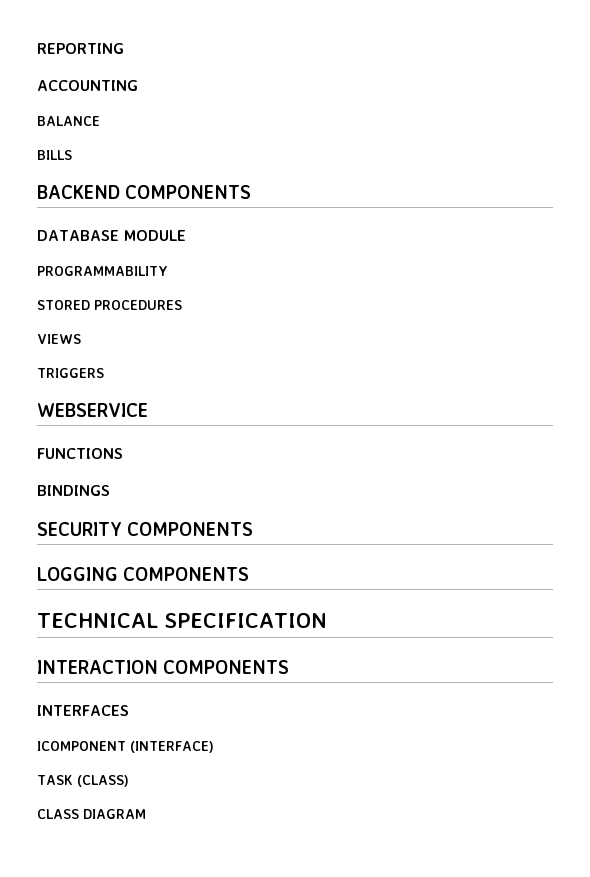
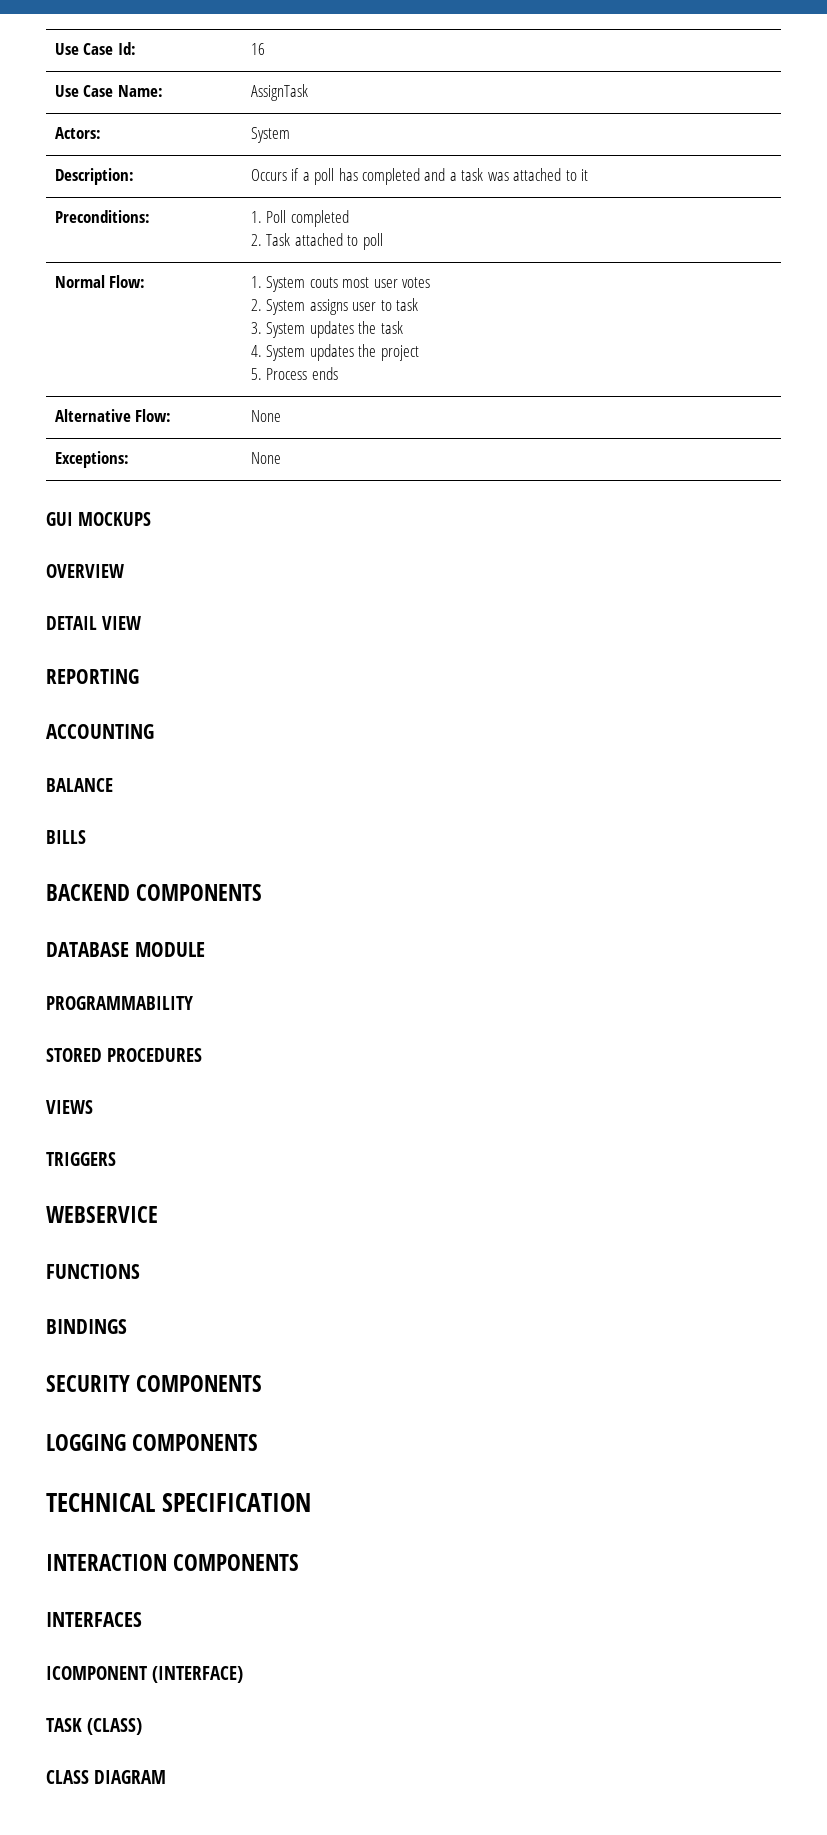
(37, 48) none -> [54,42,136,55] [250,43,265,55] [54,85,163,97] [250,84,308,101] [54,127,101,139] [250,127,290,143] [54,168,134,185] [250,168,589,185] [54,210,150,223] [250,210,349,227] [250,233,383,250] [54,275,146,288] [250,276,430,292] [250,298,418,315] [250,321,403,338] [250,344,419,361] [250,367,338,380] [54,409,172,422] [250,410,281,422] [54,451,129,468] [250,452,281,464] [46,512,151,526] [46,564,124,578] [46,616,141,630] Use Case Id: | 16 // Use Case Name: | AssignTask // Actors: | System // Description: | Occurs if a poll has completed and a task was attached to it // Preconditions: | 1. Poll completed // 2. Task attached to poll // Normal Flow: | 1. System couts most user votes // 2. System assigns user to task // 3. System updates the task // 4. System updates the project // 5. Process ends // Alternative Flow: | None // Exceptions: | None // GUI MOCKUPS // OVERVIEW // DETAIL VIEW //

